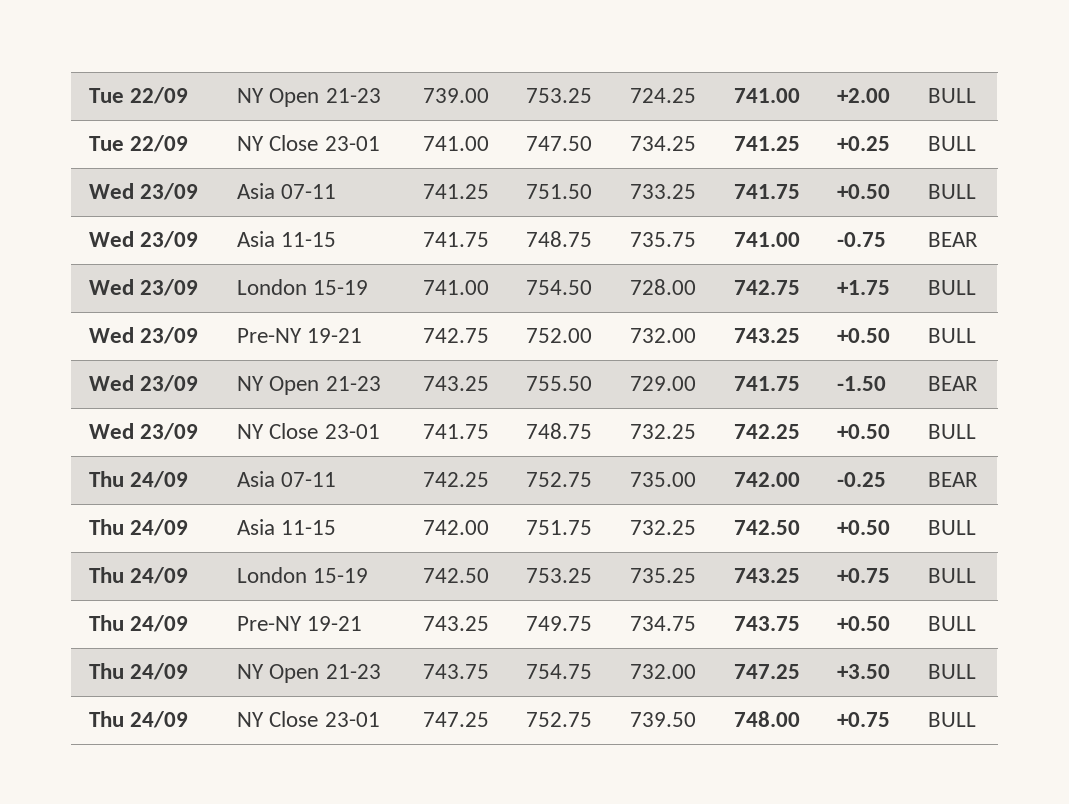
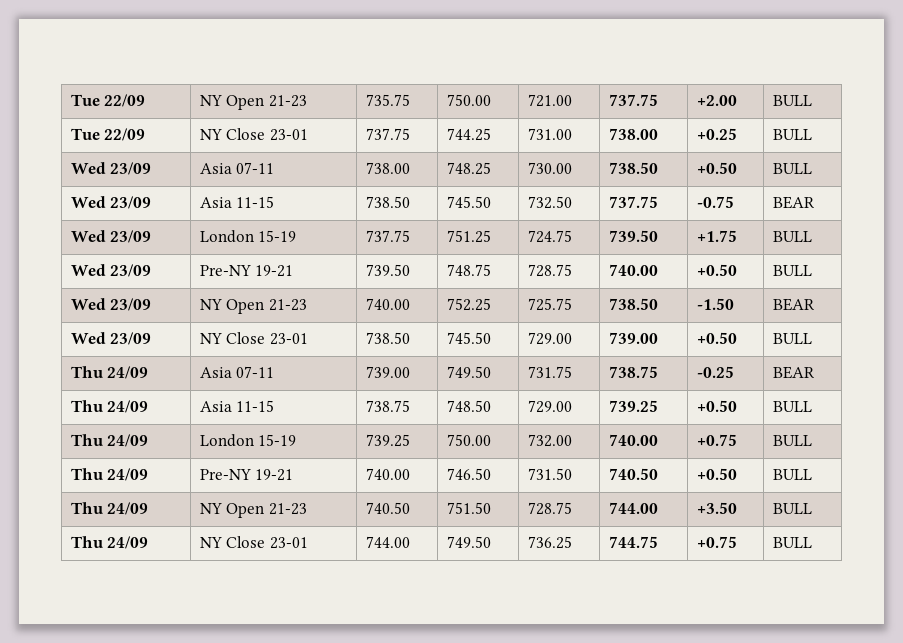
[423,88,490,103] [526,88,593,103] [630,88,697,103] [734,88,801,103] 739.00 | 753.25 | 724.25 | 741.00 -> [365,94,410,106] [446,94,491,106] [527,94,572,107] [608,94,658,106] 735.75 | 750.00 | 721.00 | 737.75
[423,136,490,151] [526,136,593,151] [630,136,697,151] [734,136,801,151] 741.00 | 747.50 | 734.25 | 741.25 -> [365,128,410,140] [446,128,491,141] [527,128,572,140] [608,128,658,140] 737.75 | 744.25 | 731.00 | 738.00
[423,184,490,199] [526,184,593,199] [630,184,697,199] [734,184,801,199] 741.25 | 751.50 | 733.25 | 741.75 -> [365,162,410,174] [446,162,491,175] [527,162,572,174] [608,162,658,174] 738.00 | 748.25 | 730.00 | 738.50
[423,232,490,247] [526,231,593,247] [630,232,697,247] [734,232,801,247] 741.75 | 748.75 | 735.75 | 741.00 -> [365,196,410,208] [446,196,491,208] [527,196,572,209] [608,196,658,208] 738.50 | 745.50 | 732.50 | 737.75
[423,280,490,295] [526,280,593,295] [630,279,697,295] [734,280,801,295] 741.00 | 754.50 | 728.00 | 742.75 -> [365,230,410,242] [446,230,491,243] [527,230,572,243] [608,230,658,242] 737.75 | 751.25 | 724.75 | 739.50
[423,328,490,343] [526,328,593,343] [630,328,697,343] [734,328,801,343] 742.75 | 752.00 | 732.00 | 743.25 -> [365,264,410,276] [446,264,491,276] [527,264,572,277] [608,264,658,276] 739.50 | 748.75 | 728.75 | 740.00
[423,376,490,391] [526,376,593,391] [630,376,697,391] [734,376,801,391] 743.25 | 755.50 | 729.00 | 741.75 -> [365,298,410,310] [446,298,491,311] [527,298,572,311] [608,298,658,310] 740.00 | 752.25 | 725.75 | 738.50
[423,424,490,439] [526,423,593,439] [630,424,697,439] [734,424,801,439] 741.75 | 748.75 | 732.25 | 742.25 -> [365,332,410,344] [446,332,491,344] [527,332,572,345] [608,332,658,344] 738.50 | 745.50 | 729.00 | 739.00
[423,472,490,487] [526,472,593,487] [630,472,697,487] [734,472,801,487] 742.25 | 752.75 | 735.00 | 742.00 -> [365,366,410,378] [446,366,491,378] [527,366,572,378] [608,366,658,378] 739.00 | 749.50 | 731.75 | 738.75
[423,520,490,535] [526,520,593,535] [630,520,697,535] [734,520,801,535] 742.00 | 751.75 | 732.25 | 742.50 -> [365,400,410,412] [446,400,491,412] [527,400,572,413] [608,400,658,412] 738.75 | 748.50 | 729.00 | 739.25
[423,568,490,583] [526,568,593,583] [630,568,697,583] [734,568,801,583] 742.50 | 753.25 | 735.25 | 743.25 -> [365,434,410,447] [446,434,491,446] [527,434,572,447] [608,434,658,446] 739.25 | 750.00 | 732.00 | 740.00
[423,616,490,631] [526,616,593,631] [630,616,697,631] [734,616,801,631] 743.25 | 749.75 | 734.75 | 743.75 -> [365,468,410,480] [446,468,491,480] [527,468,572,480] [608,468,658,480] 740.00 | 746.50 | 731.50 | 740.50
[423,664,490,679] [526,664,593,679] [630,664,697,679] [734,664,801,679] 743.75 | 754.75 | 732.00 | 747.25 -> [365,502,410,514] [446,502,491,514] [527,502,572,515] [608,502,658,514] 740.50 | 751.50 | 728.75 | 744.00
[423,712,490,727] [526,712,593,727] [630,712,697,727] [734,711,801,727] 747.25 | 752.75 | 739.50 | 748.00 -> [365,536,410,548] [446,536,491,548] [527,536,572,549] [608,536,658,548] 744.00 | 749.50 | 736.25 | 744.75

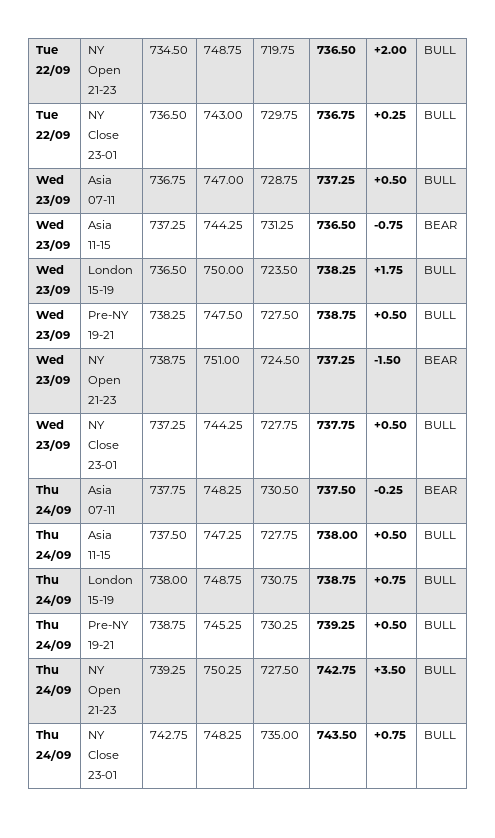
[365,94,410,106] [446,94,491,106] [527,94,572,107] [608,94,658,106] 735.75 | 750.00 | 721.00 | 737.75 -> [149,46,188,54] [203,46,242,54] [260,46,295,54] [316,46,356,54] 734.50 | 748.75 | 719.75 | 736.50
[365,128,410,140] [446,128,491,141] [527,128,572,140] [608,128,658,140] 737.75 | 744.25 | 731.00 | 738.00 -> [149,111,187,119] [203,111,243,119] [260,111,298,119] [316,111,355,119] 736.50 | 743.00 | 729.75 | 736.75
[365,162,410,174] [446,162,491,175] [527,162,572,174] [608,162,658,174] 738.00 | 748.25 | 730.00 | 738.50 -> [149,176,186,184] [203,176,244,184] [260,176,298,184] [316,176,355,184] 736.75 | 747.00 | 728.75 | 737.25
[365,196,410,208] [446,196,491,208] [527,196,572,209] [608,196,658,208] 738.50 | 745.50 | 732.50 | 737.75 -> [149,221,186,229] [203,221,243,229] [260,221,294,229] [316,221,356,229] 737.25 | 744.25 | 731.25 | 736.50
[365,230,410,242] [446,230,491,243] [527,230,572,243] [608,230,658,242] 737.75 | 751.25 | 724.75 | 739.50 -> [149,266,187,274] [203,266,244,274] [260,266,298,274] [316,266,356,274] 736.50 | 750.00 | 723.50 | 738.25
[365,264,410,276] [446,264,491,276] [527,264,572,277] [608,264,658,276] 739.50 | 748.75 | 728.75 | 740.00 -> [149,311,186,319] [203,311,243,319] [260,311,299,319] [316,311,356,319] 738.25 | 747.50 | 727.50 | 738.75
[365,298,410,310] [446,298,491,311] [527,298,572,311] [608,298,658,310] 740.00 | 752.25 | 725.75 | 738.50 -> [149,356,186,364] [203,356,240,364] [260,356,300,364] [316,356,355,364] 738.75 | 751.00 | 724.50 | 737.25
[365,332,410,344] [446,332,491,344] [527,332,572,345] [608,332,658,344] 738.50 | 745.50 | 729.00 | 739.00 -> [149,421,186,429] [203,421,243,429] [260,421,298,429] [316,421,355,429] 737.25 | 744.25 | 727.75 | 737.75
[365,366,410,378] [446,366,491,378] [527,366,572,378] [608,366,658,378] 739.00 | 749.50 | 731.75 | 738.75 -> [149,486,186,494] [203,486,242,494] [260,486,299,494] [316,486,356,494] 737.75 | 748.25 | 730.50 | 737.50
[365,400,410,412] [446,400,491,412] [527,400,572,413] [608,400,658,412] 738.75 | 748.50 | 729.00 | 739.25 -> [149,531,187,539] [203,531,242,539] [260,531,298,539] [316,531,358,539] 737.50 | 747.25 | 727.75 | 738.00
[365,434,410,447] [446,434,491,446] [527,434,572,447] [608,434,658,446] 739.25 | 750.00 | 732.00 | 740.00 -> [149,576,188,584] [203,576,242,584] [260,576,298,584] [316,576,356,584] 738.00 | 748.75 | 730.75 | 738.75
[365,468,410,480] [446,468,491,480] [527,468,572,480] [608,468,658,480] 740.00 | 746.50 | 731.50 | 740.50 -> [149,621,186,629] [203,621,242,629] [260,621,298,629] [316,621,355,629] 738.75 | 745.25 | 730.25 | 739.25
[365,502,410,514] [446,502,491,514] [527,502,572,515] [608,502,658,514] 740.50 | 751.50 | 728.75 | 744.00 -> [149,666,186,674] [203,666,242,674] [260,666,299,674] [316,666,356,674] 739.25 | 750.25 | 727.50 | 742.75
[365,536,410,548] [446,536,491,548] [527,536,572,549] [608,536,658,548] 744.00 | 749.50 | 736.25 | 744.75 -> [149,731,188,739] [203,731,242,739] [260,731,299,739] [316,731,357,739] 742.75 | 748.25 | 735.00 | 743.50

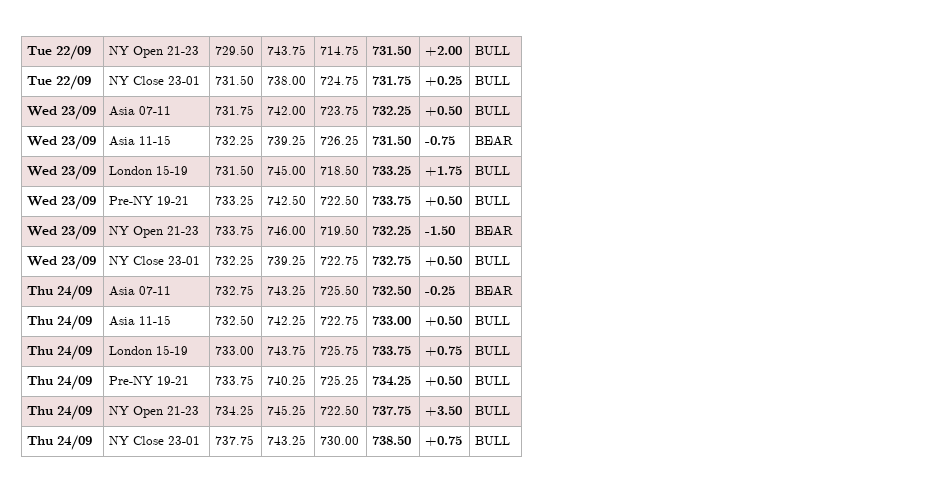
[149,46,188,54] [203,46,242,54] [260,46,295,54] [316,46,356,54] 734.50 | 748.75 | 719.75 | 736.50 -> [215,45,255,55] [267,45,307,55] [320,45,360,55] [372,46,412,55] 729.50 | 743.75 | 714.75 | 731.50
[149,111,187,119] [203,111,243,119] [260,111,298,119] [316,111,355,119] 736.50 | 743.00 | 729.75 | 736.75 -> [215,75,255,85] [267,76,307,85] [320,75,360,85] [372,76,412,85] 731.50 | 738.00 | 724.75 | 731.75
[149,176,186,184] [203,176,244,184] [260,176,298,184] [316,176,355,184] 736.75 | 747.00 | 728.75 | 737.25 -> [215,105,255,115] [267,106,307,115] [320,105,360,115] [372,106,412,115] 731.75 | 742.00 | 723.75 | 732.25
[149,221,186,229] [203,221,243,229] [260,221,294,229] [316,221,356,229] 737.25 | 744.25 | 731.25 | 736.50 -> [215,135,255,145] [267,135,307,145] [320,135,360,145] [372,136,412,145] 732.25 | 739.25 | 726.25 | 731.50
[149,266,187,274] [203,266,244,274] [260,266,298,274] [316,266,356,274] 736.50 | 750.00 | 723.50 | 738.25 -> [215,165,255,175] [267,165,307,175] [320,165,360,175] [372,166,412,175] 731.50 | 745.00 | 718.50 | 733.25
[149,311,186,319] [203,311,243,319] [260,311,299,319] [316,311,356,319] 738.25 | 747.50 | 727.50 | 738.75 -> [215,195,255,205] [267,195,307,205] [320,195,360,205] [372,196,412,205] 733.25 | 742.50 | 722.50 | 733.75
[149,356,186,364] [203,356,240,364] [260,356,300,364] [316,356,355,364] 738.75 | 751.00 | 724.50 | 737.25 -> [215,225,255,235] [267,226,307,235] [320,225,360,235] [372,226,412,235] 733.75 | 746.00 | 719.50 | 732.25
[149,421,186,429] [203,421,243,429] [260,421,298,429] [316,421,355,429] 737.25 | 744.25 | 727.75 | 737.75 -> [215,255,255,265] [267,255,307,265] [320,255,360,265] [372,256,412,265] 732.25 | 739.25 | 722.75 | 732.75
[149,486,186,494] [203,486,242,494] [260,486,299,494] [316,486,356,494] 737.75 | 748.25 | 730.50 | 737.50 -> [215,285,255,295] [267,285,307,295] [320,285,360,295] [372,286,412,295] 732.75 | 743.25 | 725.50 | 732.50
[149,531,187,539] [203,531,242,539] [260,531,298,539] [316,531,358,539] 737.50 | 747.25 | 727.75 | 738.00 -> [215,315,255,325] [267,315,307,325] [320,315,360,325] [372,316,412,325] 732.50 | 742.25 | 722.75 | 733.00
[149,576,188,584] [203,576,242,584] [260,576,298,584] [316,576,356,584] 738.00 | 748.75 | 730.75 | 738.75 -> [215,346,255,355] [267,345,307,355] [320,345,360,355] [372,346,412,355] 733.00 | 743.75 | 725.75 | 733.75
[149,621,186,629] [203,621,242,629] [260,621,298,629] [316,621,355,629] 738.75 | 745.25 | 730.25 | 739.25 -> [215,375,255,385] [267,375,307,385] [320,375,360,385] [372,376,412,386] 733.75 | 740.25 | 725.25 | 734.25
[149,666,186,674] [203,666,242,674] [260,666,299,674] [316,666,356,674] 739.25 | 750.25 | 727.50 | 742.75 -> [215,405,255,415] [267,405,307,415] [320,405,360,415] [372,406,412,415] 734.25 | 745.25 | 722.50 | 737.75
[149,731,188,739] [203,731,242,739] [260,731,299,739] [316,731,357,739] 742.75 | 748.25 | 735.00 | 743.50 -> [215,435,255,445] [267,435,307,445] [320,436,360,445] [372,436,412,445] 737.75 | 743.25 | 730.00 | 738.50

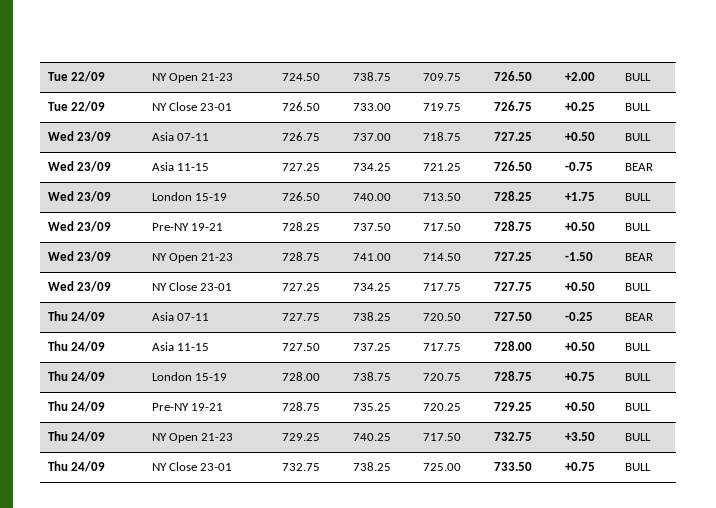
[215,45,255,55] [267,45,307,55] [320,45,360,55] [372,46,412,55] 729.50 | 743.75 | 714.75 | 731.50 -> [281,73,320,81] [352,72,391,81] [422,73,461,81] [493,71,532,81] 724.50 | 738.75 | 709.75 | 726.50
[215,75,255,85] [267,76,307,85] [320,75,360,85] [372,76,412,85] 731.50 | 738.00 | 724.75 | 731.75 -> [281,102,320,111] [352,103,391,111] [422,103,461,111] [493,101,532,111] 726.50 | 733.00 | 719.75 | 726.75
[215,105,255,115] [267,106,307,115] [320,105,360,115] [372,106,412,115] 731.75 | 742.00 | 723.75 | 732.25 -> [281,132,320,141] [352,133,391,141] [422,132,461,141] [493,132,532,141] 726.75 | 737.00 | 718.75 | 727.25
[215,135,255,145] [267,135,307,145] [320,135,360,145] [372,136,412,145] 732.25 | 739.25 | 726.25 | 731.50 -> [281,163,320,171] [352,163,391,171] [422,163,461,171] [493,161,532,171] 727.25 | 734.25 | 721.25 | 726.50
[215,165,255,175] [267,165,307,175] [320,165,360,175] [372,166,412,175] 731.50 | 745.00 | 718.50 | 733.25 -> [281,192,320,201] [352,193,391,201] [422,193,461,201] [493,191,532,201] 726.50 | 740.00 | 713.50 | 728.25
[215,195,255,205] [267,195,307,205] [320,195,360,205] [372,196,412,205] 733.25 | 742.50 | 722.50 | 733.75 -> [281,222,320,231] [352,223,391,231] [422,223,461,231] [493,221,532,231] 728.25 | 737.50 | 717.50 | 728.75
[215,225,255,235] [267,226,307,235] [320,225,360,235] [372,226,412,235] 733.75 | 746.00 | 719.50 | 732.25 -> [281,252,320,261] [352,253,391,261] [422,253,461,261] [493,252,532,261] 728.75 | 741.00 | 714.50 | 727.25
[215,255,255,265] [267,255,307,265] [320,255,360,265] [372,256,412,265] 732.25 | 739.25 | 722.75 | 732.75 -> [281,283,320,291] [352,283,391,291] [422,283,461,291] [493,282,532,291] 727.25 | 734.25 | 717.75 | 727.75
[215,285,255,295] [267,285,307,295] [320,285,360,295] [372,286,412,295] 732.75 | 743.25 | 725.50 | 732.50 -> [281,313,320,321] [352,312,391,321] [422,313,461,321] [493,312,532,321] 727.75 | 738.25 | 720.50 | 727.50
[215,315,255,325] [267,315,307,325] [320,315,360,325] [372,316,412,325] 732.50 | 742.25 | 722.75 | 733.00 -> [281,343,320,351] [352,343,391,351] [422,343,461,351] [493,341,532,351] 727.50 | 737.25 | 717.75 | 728.00
[215,346,255,355] [267,345,307,355] [320,345,360,355] [372,346,412,355] 733.00 | 743.75 | 725.75 | 733.75 -> [281,372,320,381] [352,372,391,381] [422,373,461,381] [493,371,532,381] 728.00 | 738.75 | 720.75 | 728.75
[215,375,255,385] [267,375,307,385] [320,375,360,385] [372,376,412,386] 733.75 | 740.25 | 725.25 | 734.25 -> [281,402,320,411] [352,403,391,411] [422,403,461,411] [493,402,532,411] 728.75 | 735.25 | 720.25 | 729.25
[215,405,255,415] [267,405,307,415] [320,405,360,415] [372,406,412,415] 734.25 | 745.25 | 722.50 | 737.75 -> [281,433,320,441] [352,433,391,441] [422,433,461,441] [493,432,532,441] 729.25 | 740.25 | 717.50 | 732.75
[215,435,255,445] [267,435,307,445] [320,436,360,445] [372,436,412,445] 737.75 | 743.25 | 730.00 | 738.50 -> [281,463,320,471] [352,462,391,471] [422,463,461,471] [493,462,532,471] 732.75 | 738.25 | 725.00 | 733.50

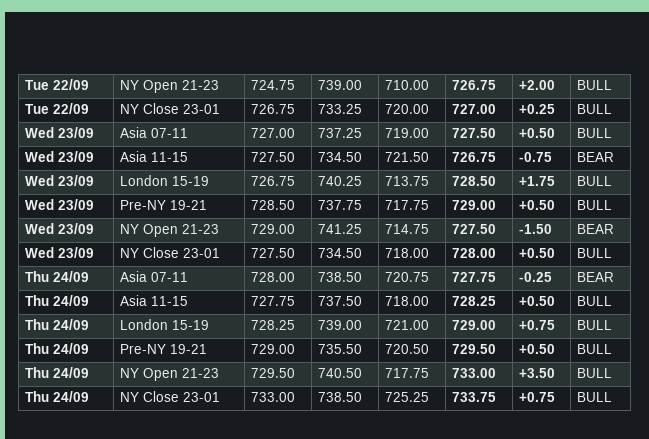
[281,73,320,81] [352,72,391,81] [422,73,461,81] [493,71,532,81] 724.50 | 738.75 | 709.75 | 726.50 -> [251,80,296,90] [318,80,363,90] [385,80,430,90] [452,80,497,90] 724.75 | 739.00 | 710.00 | 726.75
[281,102,320,111] [352,103,391,111] [422,103,461,111] [493,101,532,111] 726.50 | 733.00 | 719.75 | 726.75 -> [251,104,296,114] [318,104,363,114] [385,104,430,114] [452,104,497,114] 726.75 | 733.25 | 720.00 | 727.00
[281,132,320,141] [352,133,391,141] [422,132,461,141] [493,132,532,141] 726.75 | 737.00 | 718.75 | 727.25 -> [251,128,296,138] [318,128,363,138] [385,128,430,138] [452,128,497,138] 727.00 | 737.25 | 719.00 | 727.50
[281,163,320,171] [352,163,391,171] [422,163,461,171] [493,161,532,171] 727.25 | 734.25 | 721.25 | 726.50 -> [251,152,296,162] [318,152,363,162] [385,152,430,162] [452,152,497,162] 727.50 | 734.50 | 721.50 | 726.75
[281,192,320,201] [352,193,391,201] [422,193,461,201] [493,191,532,201] 726.50 | 740.00 | 713.50 | 728.25 -> [251,176,296,186] [318,176,363,186] [385,176,430,186] [452,176,497,186] 726.75 | 740.25 | 713.75 | 728.50
[281,222,320,231] [352,223,391,231] [422,223,461,231] [493,221,532,231] 728.25 | 737.50 | 717.50 | 728.75 -> [251,200,296,210] [318,200,363,210] [385,200,430,210] [452,200,497,210] 728.50 | 737.75 | 717.75 | 729.00
[281,252,320,261] [352,253,391,261] [422,253,461,261] [493,252,532,261] 728.75 | 741.00 | 714.50 | 727.25 -> [251,224,296,234] [318,224,363,234] [385,224,430,234] [452,224,497,234] 729.00 | 741.25 | 714.75 | 727.50
[281,283,320,291] [352,283,391,291] [422,283,461,291] [493,282,532,291] 727.25 | 734.25 | 717.75 | 727.75 -> [251,248,296,258] [318,248,363,258] [385,248,430,258] [452,248,497,258] 727.50 | 734.50 | 718.00 | 728.00
[281,313,320,321] [352,312,391,321] [422,313,461,321] [493,312,532,321] 727.75 | 738.25 | 720.50 | 727.50 -> [251,272,296,282] [318,272,363,282] [385,272,430,282] [452,272,497,282] 728.00 | 738.50 | 720.75 | 727.75
[281,343,320,351] [352,343,391,351] [422,343,461,351] [493,341,532,351] 727.50 | 737.25 | 717.75 | 728.00 -> [251,296,296,306] [318,296,363,306] [385,296,430,306] [452,296,497,306] 727.75 | 737.50 | 718.00 | 728.25
[281,372,320,381] [352,372,391,381] [422,373,461,381] [493,371,532,381] 728.00 | 738.75 | 720.75 | 728.75 -> [251,320,296,330] [318,320,363,330] [385,320,430,330] [452,320,497,330] 728.25 | 739.00 | 721.00 | 729.00
[281,402,320,411] [352,403,391,411] [422,403,461,411] [493,402,532,411] 728.75 | 735.25 | 720.25 | 729.25 -> [251,344,296,354] [318,344,363,354] [385,344,430,354] [452,344,497,354] 729.00 | 735.50 | 720.50 | 729.50
[281,433,320,441] [352,433,391,441] [422,433,461,441] [493,432,532,441] 729.25 | 740.25 | 717.50 | 732.75 -> [251,368,296,378] [318,368,363,378] [385,368,430,378] [452,368,497,378] 729.50 | 740.50 | 717.75 | 733.00
[281,463,320,471] [352,462,391,471] [422,463,461,471] [493,462,532,471] 732.75 | 738.25 | 725.00 | 733.50 -> [251,392,296,402] [318,392,363,402] [385,392,430,402] [452,392,497,402] 733.00 | 738.50 | 725.25 | 733.75

